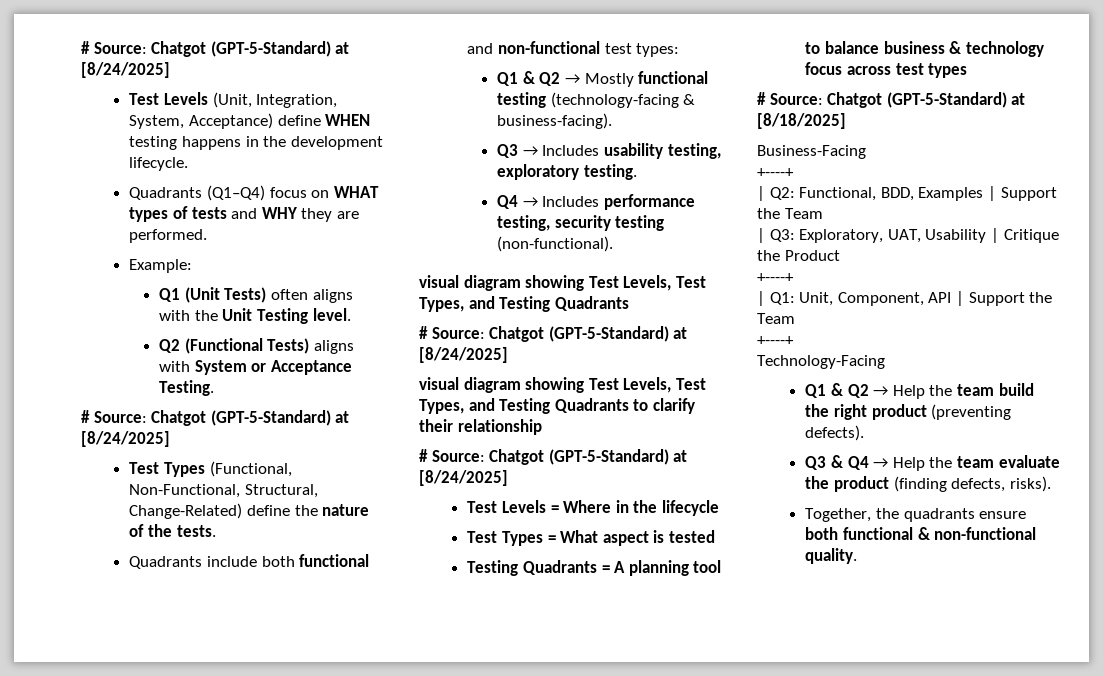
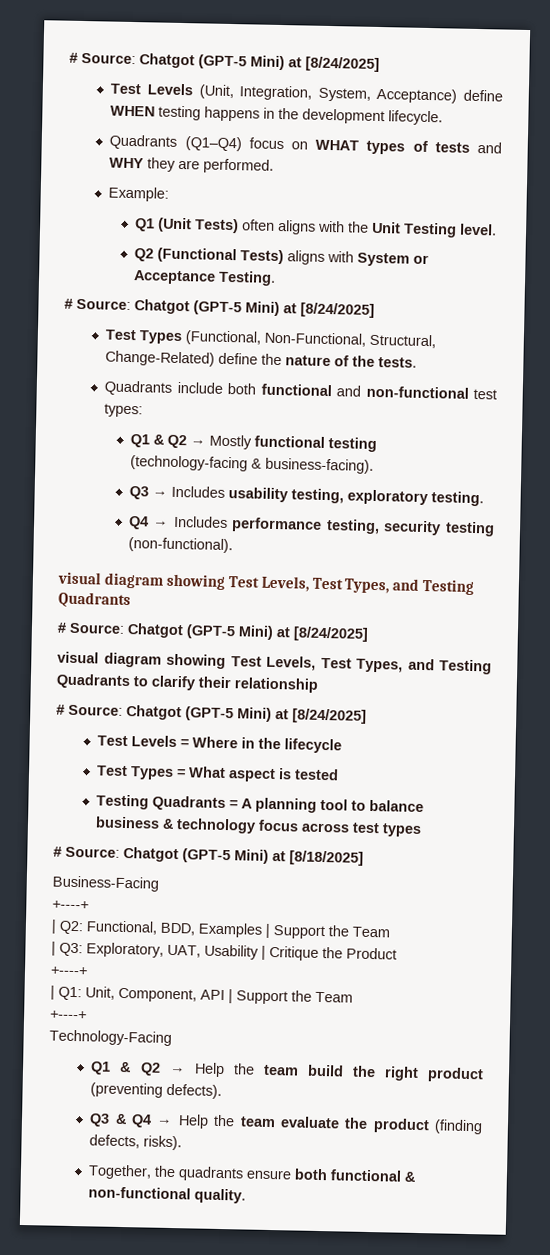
[81,41,331,57] # Source: Chatgot (GPT-5-Standard) -> [69,52,285,71] # Source: Chatgot (GPT‑5 Mini)
[210,410,331,426] (GPT-5-Standard) -> [193,300,280,317] (GPT‑5 Mini)
[548,326,669,342] (GPT-5-Standard) -> [186,624,274,640] (GPT‑5 Mini)
[548,449,669,465] (GPT-5-Standard) -> [185,706,272,722] (GPT‑5 Mini)
[886,92,1007,108] (GPT-5-Standard) -> [182,848,269,864] (GPT‑5 Mini)

